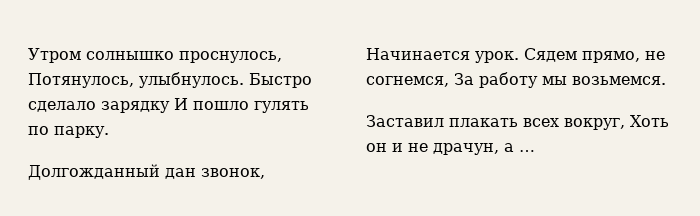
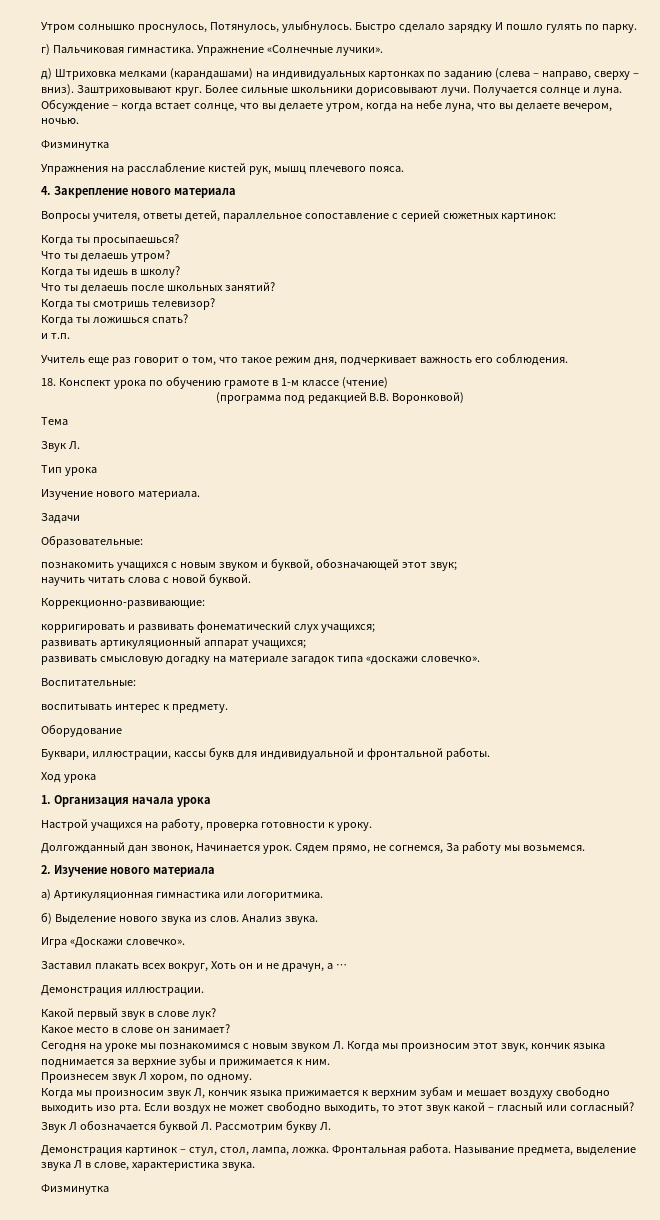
(109, 132) none -> [41,44,383,56] [41,68,639,80] [41,84,622,96] [41,99,612,112] [41,118,79,124] [41,140,109,151] [41,162,404,175] [41,186,236,198] [41,210,556,222] [41,234,179,246] [41,250,170,262] [41,266,180,278] [41,282,275,294] [41,298,215,310] [41,314,188,326] [41,333,70,339] [41,353,568,366] [41,376,388,389] [215,392,465,404] [41,417,68,425] [41,441,80,452] [41,465,97,476] [41,489,200,500] [41,513,80,524] [41,535,143,548] [41,558,457,571] [41,573,251,586] [41,598,205,609] [41,621,375,633] [41,637,306,649] [41,656,480,665] [41,678,136,686] [41,704,228,713] [41,724,122,737] [41,747,490,760] [41,772,96,783] [41,795,211,807] [41,818,372,831] // г) Пальчиковая гимнастика. Упражнение «Солнечные лучики». // д) Штриховка мелками (карандашами) на индивидуальных картонках по заданию (слева – направо, сверху – вниз). Заштриховывают круг. Более сильные школьники дорисовывают лучи. Получается солнце и луна. Обсуждение – когда встает солнце, что вы делаете утром, когда на небе луна, что вы делаете вечером, ночью. // Физминутка // Упражнения на расслабление кистей рук, мышц плечевого пояса. // 4. Закрепление нового материала // Вопросы учителя, ответы детей, параллельное сопоставление с серией сюжетных картинок: // Когда ты просыпаешься? // Что ты делаешь утром? // Когда ты идешь в школу? // Что ты делаешь после школьных занятий? // Когда ты смотришь телевизор? // Когда ты ложишься спать? // и т.п. // Учитель еще раз говорит о том, что такое режим дня, подчеркивает важность его соблюдения. // 18. Конспект урока по обучению грамоте в 1-м классе (чтение) // (программа под редакцией В.В. Воронковой) // Тема // Звук Л. // Тип урока // Изучение нового материала. // Задачи // Образовательные: // познакомить учащихся с новым звуком и буквой, обозначающей этот звук; // научить читать слова с новой буквой. // Коррекционно-развивающие: // корригировать и развивать фонематический слух учащихся; // развивать артикуляционный аппарат учащихся; // развивать смысловую догадку на материале загадок типа «доскажи словечко». // Воспитательные: // воспитывать интерес к предмету. // Оборудование // Буквари, иллюстрации, кассы букв для индивидуальной и фронтальной работы. // Ход урока // 1. Организация начала урока // Настрой учащихся на работу, проверка готовности к уроку.
(666, 80) none -> [41,865,215,877] [41,889,323,901] [41,912,318,925] [41,937,185,948] // 2. Изучение нового материала // а) Артикуляционная гимнастика или логоритмика. // б) Выделение нового звука из слов. Анализ звука. // Игра «Доскажи словечко».
(535, 151) none -> [41,985,204,996] [41,1008,216,1020] [41,1024,230,1033] [41,1041,605,1052] [41,1055,330,1068] [41,1072,252,1083] [41,1086,610,1099] [41,1101,634,1114] [41,1120,331,1133] [41,1143,636,1156] [41,1160,255,1171] [41,1184,109,1195] // Демонстрация иллюстрации. // Какой первый звук в слове лук? // Какое место в слове он занимает? // Сегодня на уроке мы познакомимся с новым звуком Л. Когда мы произносим этот звук, кончик языка поднимается за верхние зубы и прижимается к ним. // Произнесем звук Л хором, по одному. // Когда мы произносим звук Л, кончик языка прижимается к верхним зубам и мешает воздуху свободно выходить изо рта. Если воздух не может свободно выходить, то этот звук какой – гласный или согласный? // Звук Л обозначается буквой Л. Рассмотрим букву Л. // Демонстрация картинок – стул, стол, лампа, ложка. Фронтальная работа. Называние предмета, выделение звука Л в слове, характеристика звука. // Физминутка

